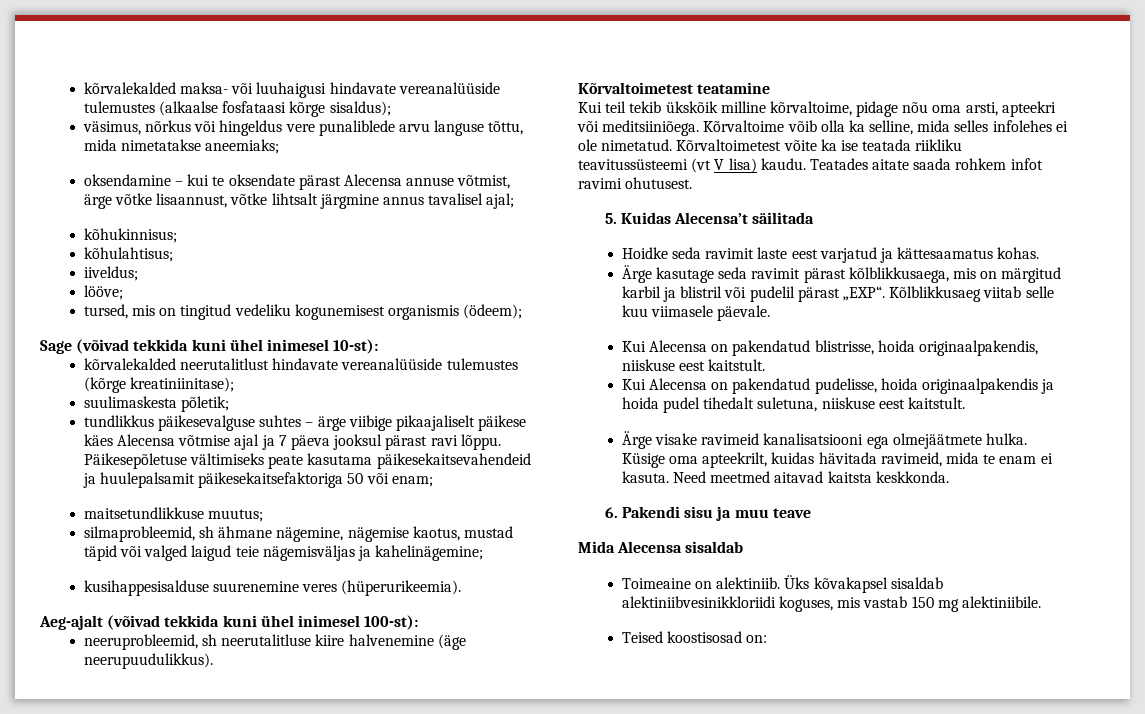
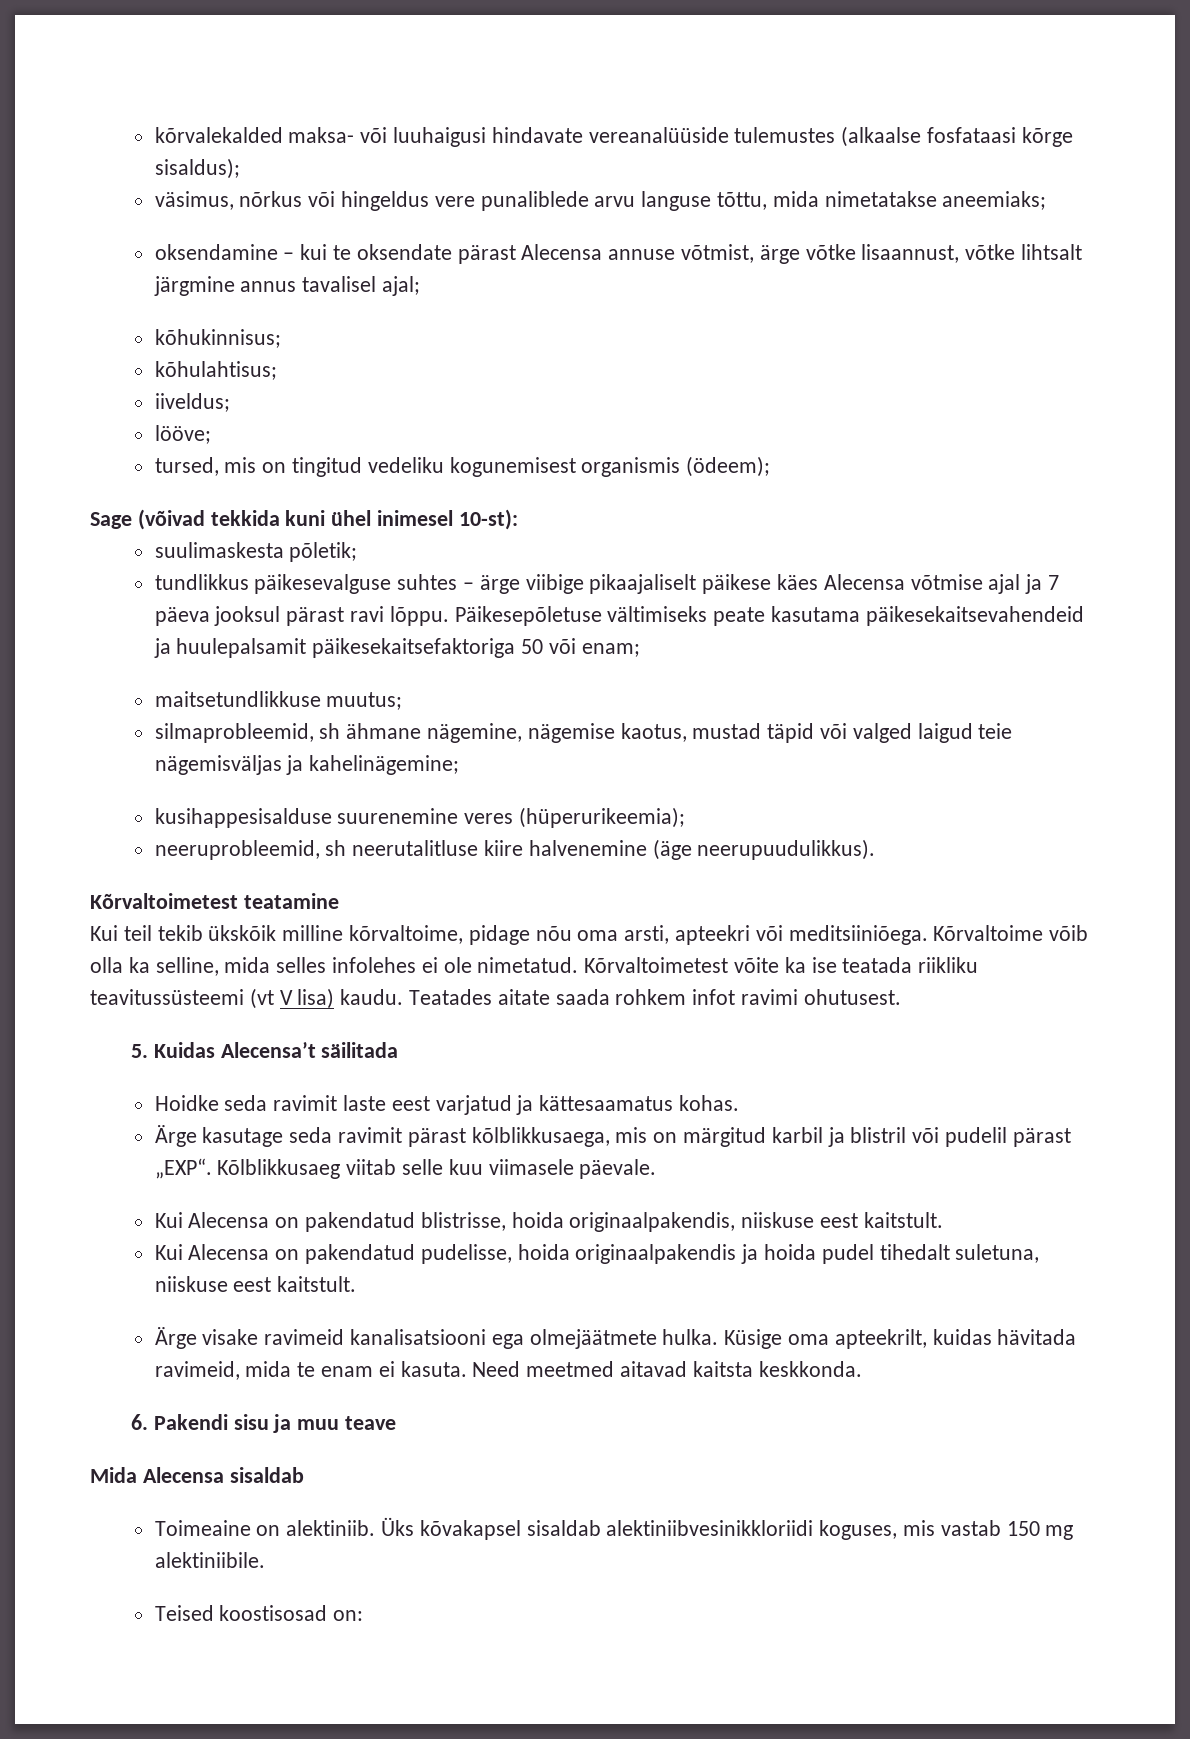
[83,358,518,370] [83,377,235,393] // kõrvalekalded neerutalitlust hindavate vereanalüüside tulemustes (kõrge kreatiniinitase); -> (518, 519) none
[341,580,462,596] [39,615,419,630] (hüperurikeemia). // Aeg-ajalt (võivad tekkida kuni ühel inimesel 100-st): -> [518,807,685,828] (hüperurikeemia);

